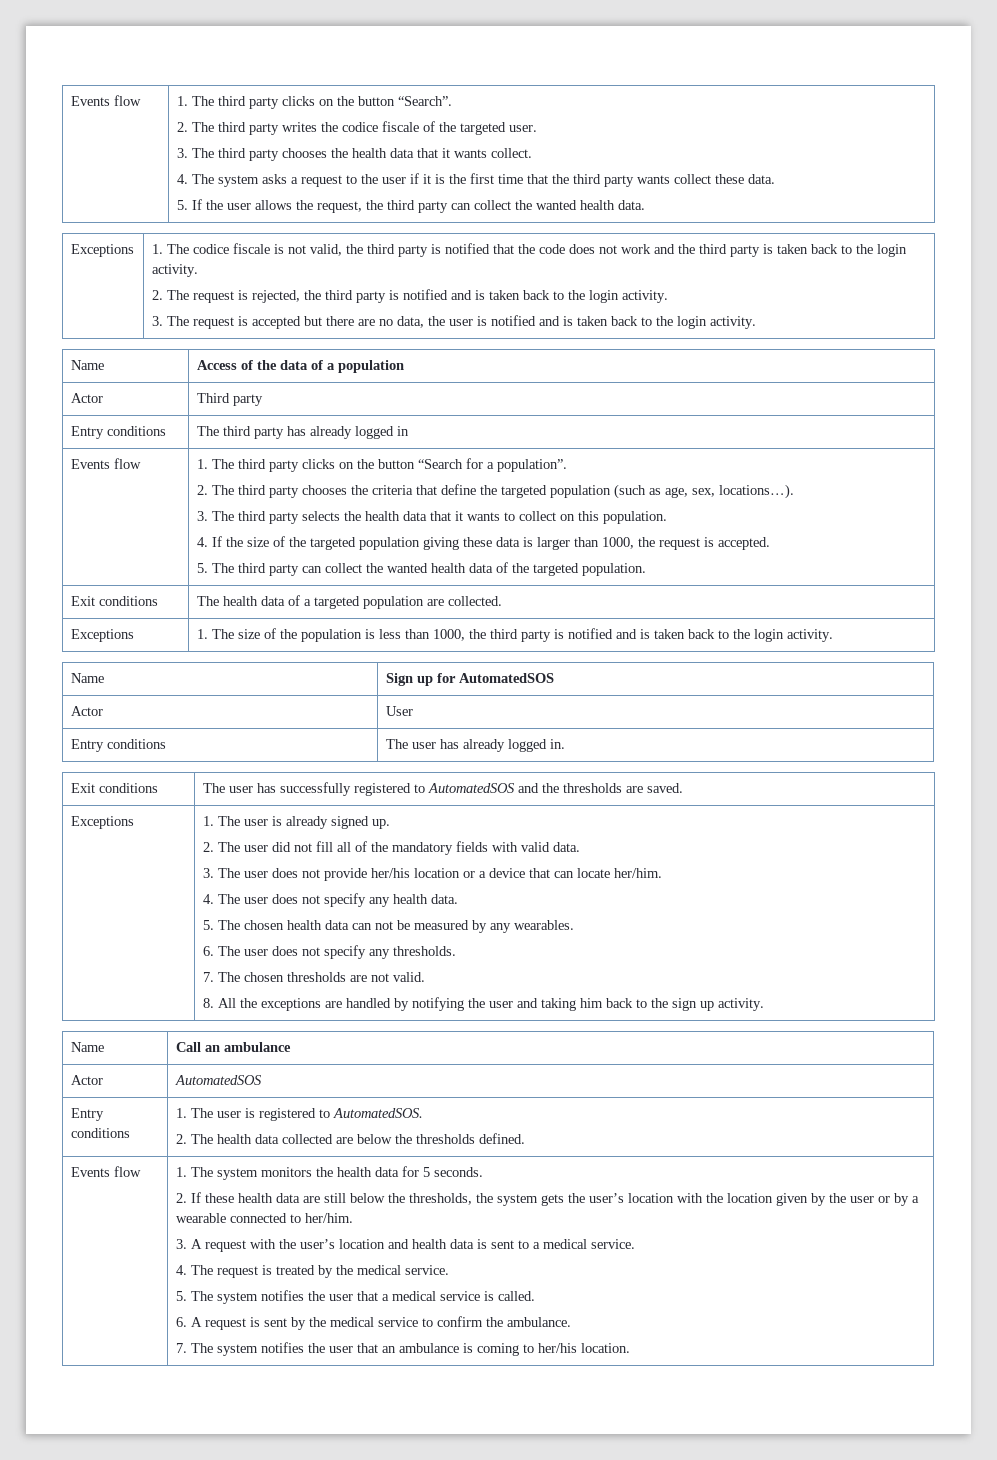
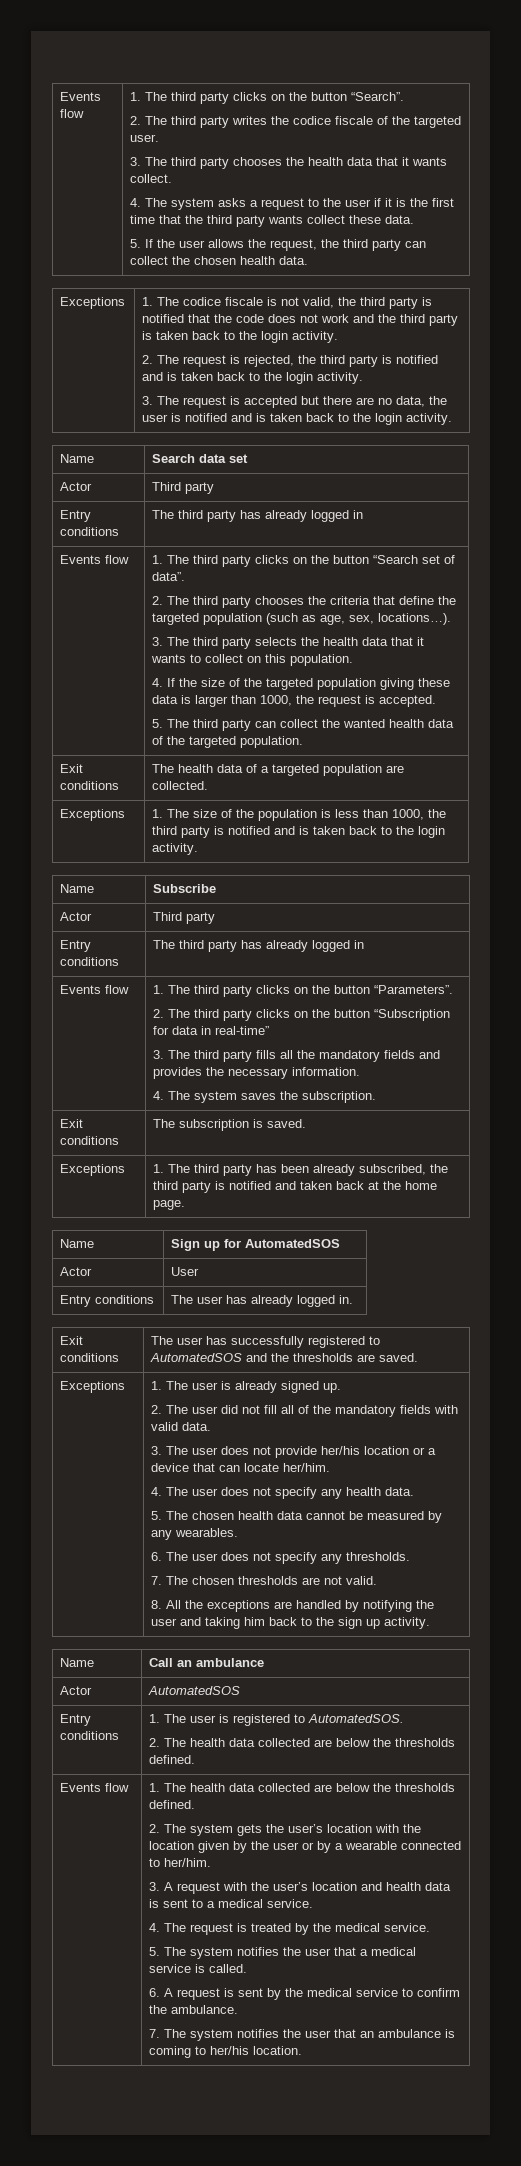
[535,200,577,210] wanted -> [194,256,237,265] chosen
[196,360,404,373] Access of the data of a population -> [152,454,249,463] Search data set
[465,458,567,472] for a population”. -> [422,555,456,564] [152,572,186,581] set of data”.
(833, 635) none -> [60,884,95,893] [153,884,217,893] [60,912,93,921] [153,912,216,924] [60,940,92,952] [60,957,120,966] [153,940,365,952] [60,985,130,994] [153,985,454,997] [153,1009,451,1021] [153,1026,270,1035] [153,1050,441,1062] [153,1067,361,1079] [153,1091,377,1103] [60,1119,84,1128] [60,1136,120,1145] [153,1119,307,1131] [60,1164,126,1176] [153,1164,449,1176] [153,1181,438,1193] [153,1200,186,1210] // Name | Subscribe // Actor | Third party // Entry conditions | The third party has already logged in // Events flow | 1. The third party clicks on the button “Parameters”. // 2. The third party clicks on the button “Subscription for data in real-time” // 3. The third party fills all the mandatory fields and provides the necessary information. // 4. The system saves the subscription. // Exit conditions | The subscription is saved. // Exceptions | 1. The third party has been already subscribed, the third party is notified and taken back at the home page.
[351,921,393,930] can not -> [306,1511,346,1520] cannot
[216,1166,483,1180] [175,1192,493,1205] system monitors the health data for 5 seconds. // 2. If these health data are still below the thresholds, the -> [190,1783,456,1792] [149,1800,196,1809] [149,1824,187,1833] health data collected are below the thresholds defined. // 2. The

